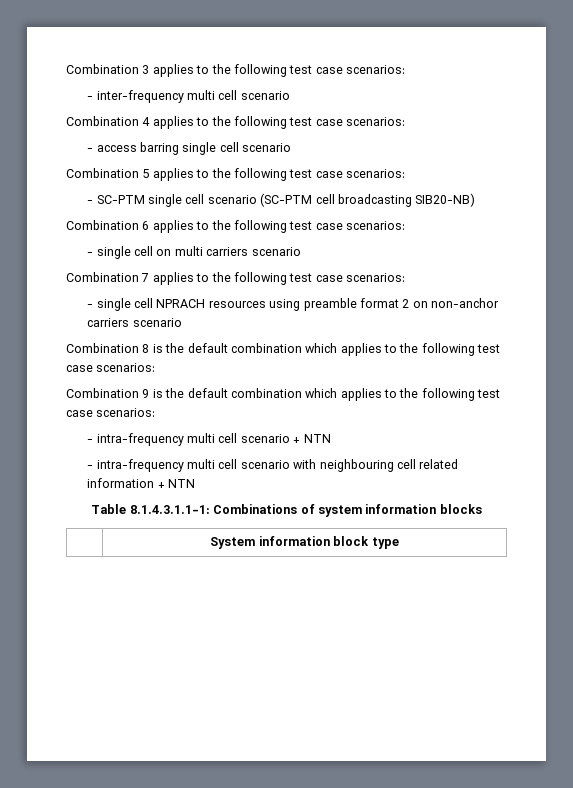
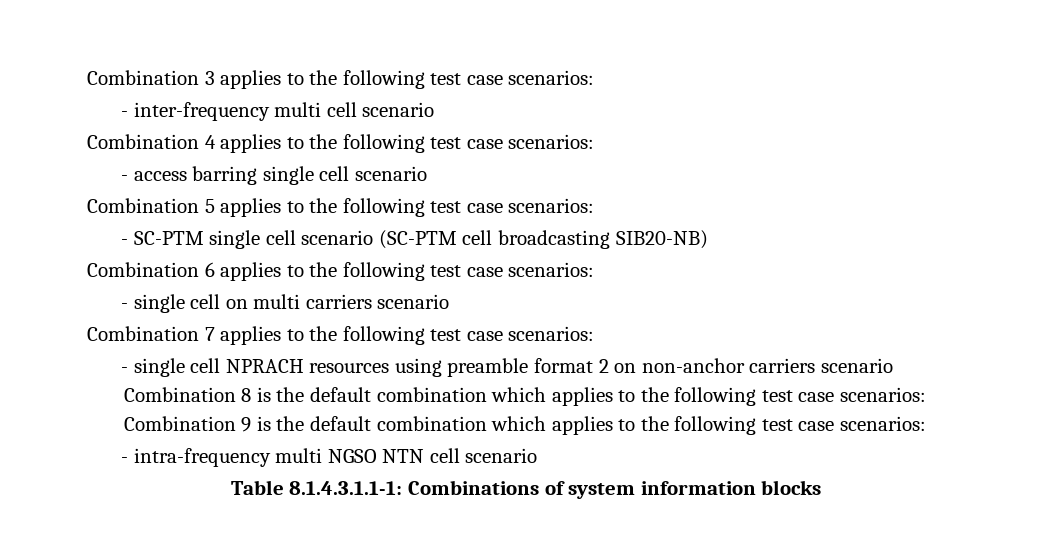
[218,433,331,443] [87,459,459,472] [87,478,196,488] cell scenario + NTN // - intra-frequency multi cell scenario with neighbouring cell related information + NTN -> [327,448,538,463] NGSO NTN cell scenario
[210,536,399,549] // | System information block type -> (822, 487) none

